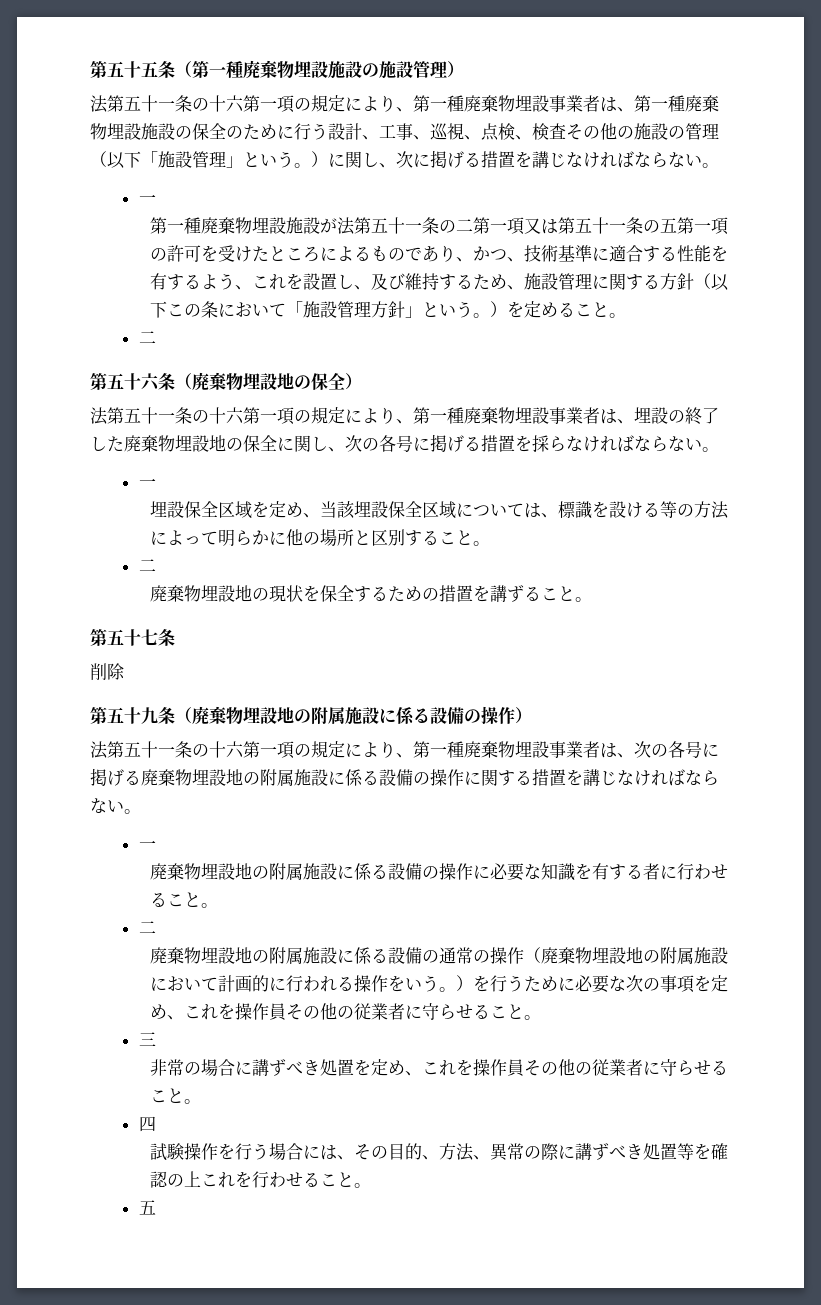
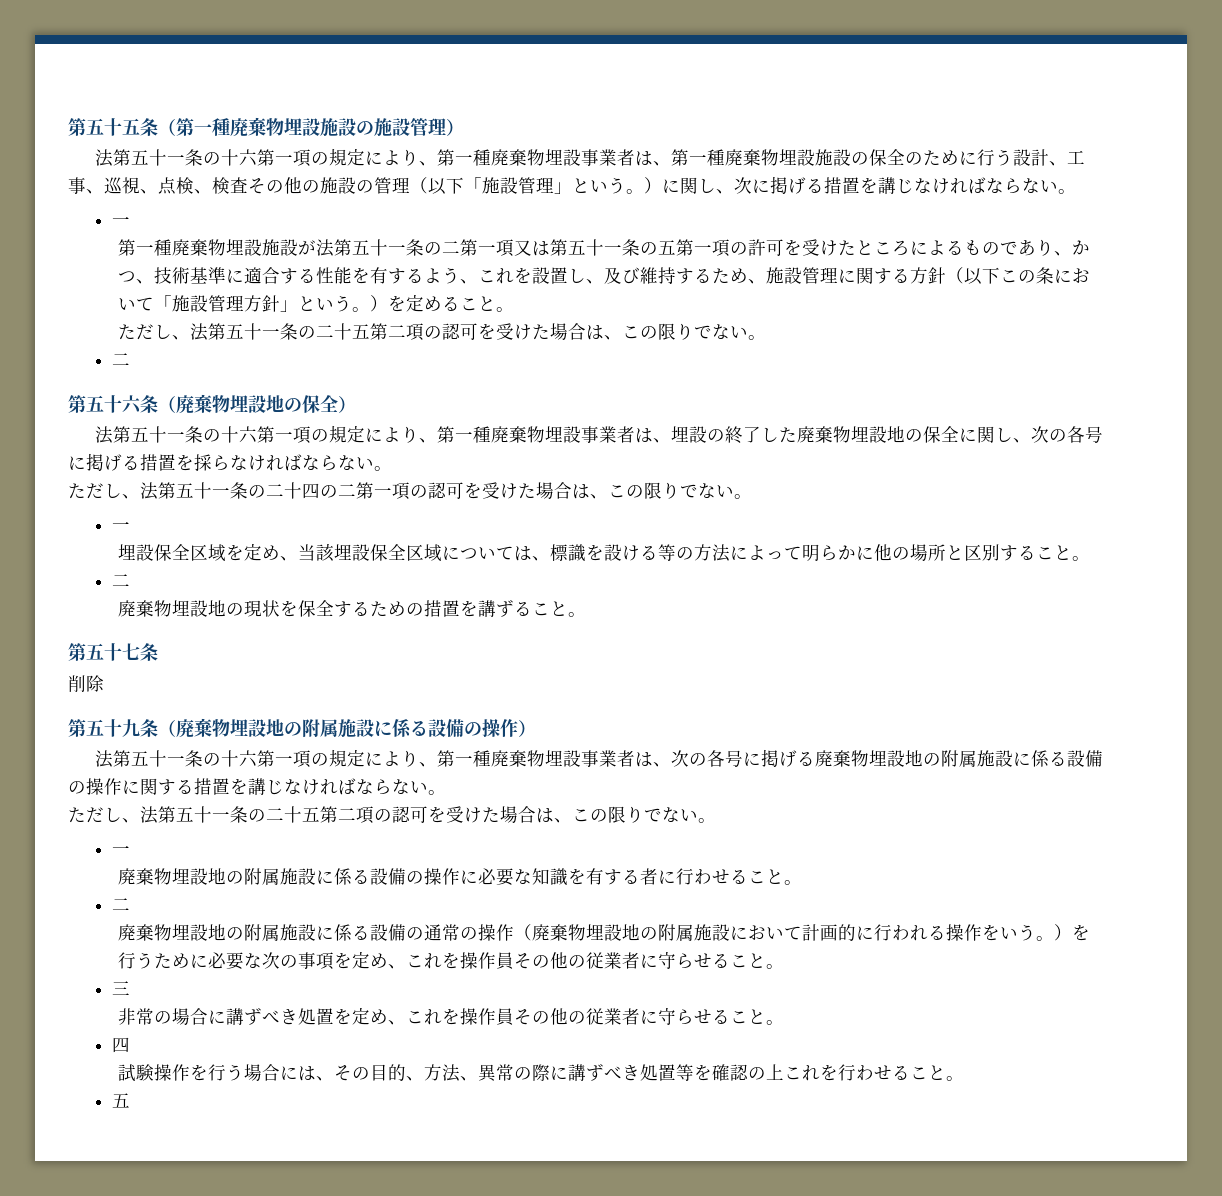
(627, 315) none -> [117,323,766,341] // ただし、法第五十一条の二十五第二項の認可を受けた場合は、この限りでない。
(719, 449) none -> [68,482,752,500] // ただし、法第五十一条の二十四の二第一項の認可を受けた場合は、この限りでない。
(141, 811) none -> [68,806,716,824] // ただし、法第五十一条の二十五第二項の認可を受けた場合は、この限りでない。

